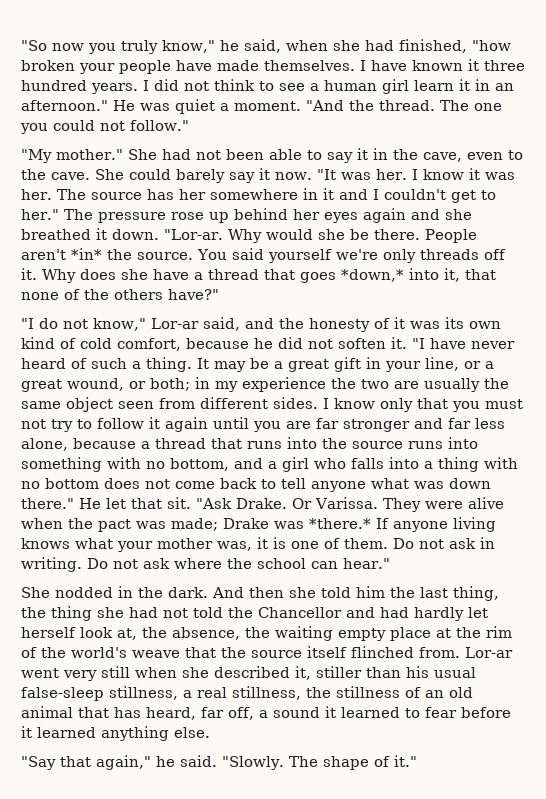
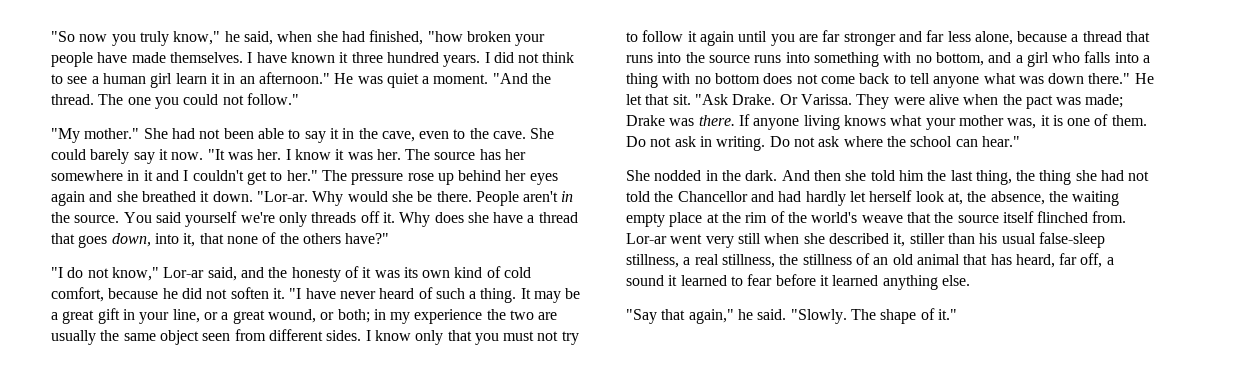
[71,248,102,260] *in* -> [561,191,574,202] in
[341,269,404,282] *down,* -> [111,233,151,247] down,
[309,518,371,529] *there.* -> [698,115,735,126] there.

